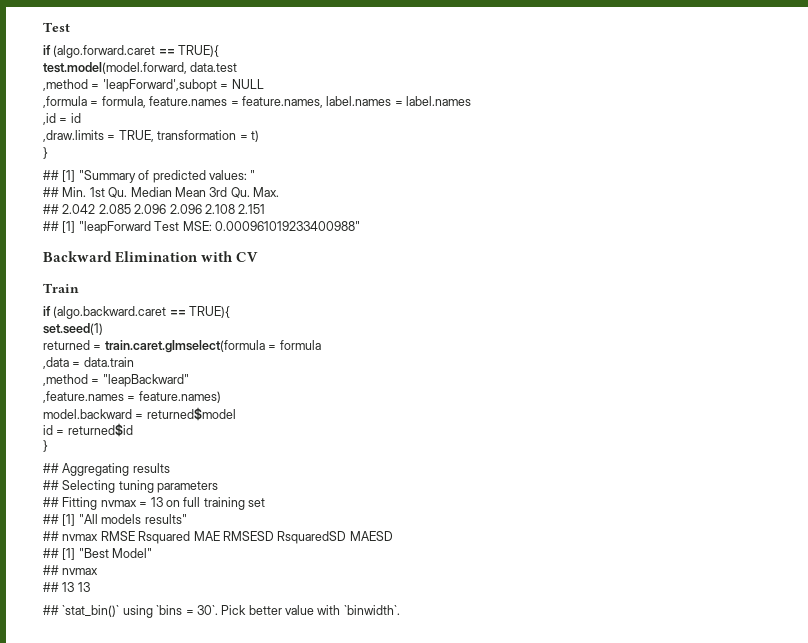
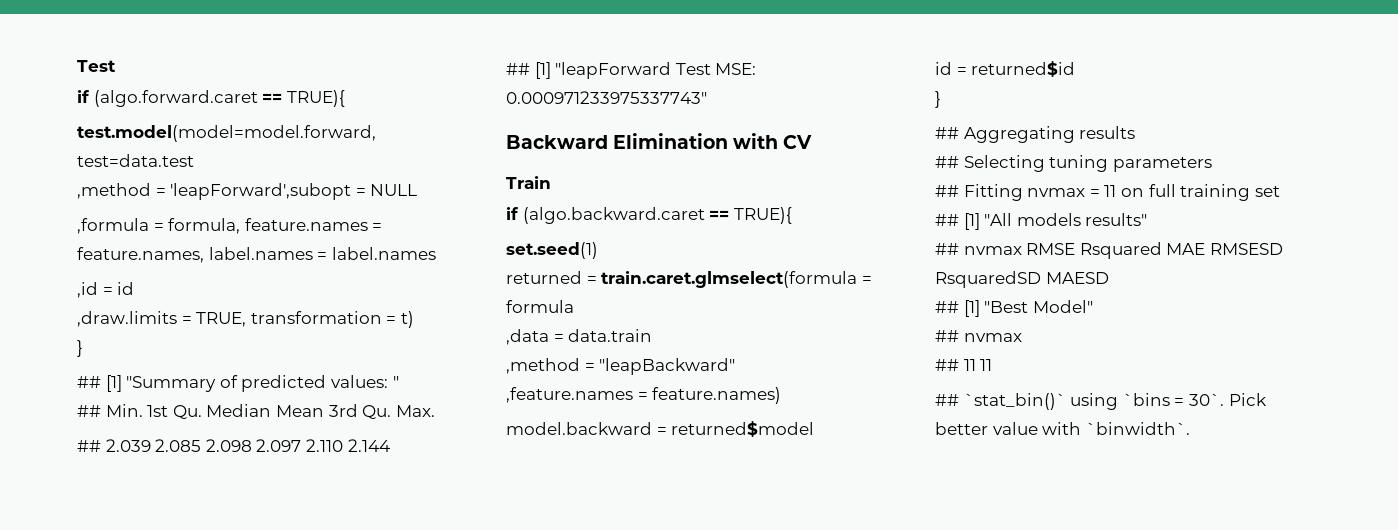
[43,62,238,74] test.model(model.forward, data.test -> [77,125,376,142] [77,154,194,167] test.model(model=model.forward, test=data.test
[62,204,266,214] 2.042 2.085 2.096 2.096 2.108 2.151 -> [105,439,390,452] 2.039 2.085 2.098 2.097 2.110 2.144
[214,221,360,231] 0.000961019233400988" -> [506,91,707,104] 0.000971233975337743"
[150,497,163,507] 13 -> [1104,185,1117,197] 11
[62,582,90,592] 13 13 -> [963,359,993,371] 11 11

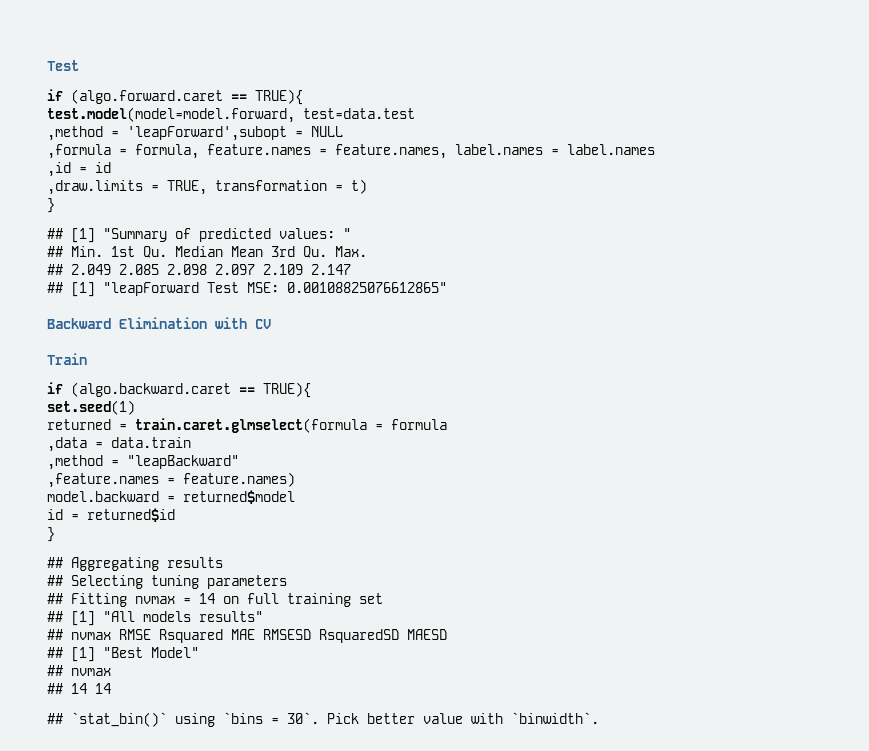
[105,439,151,452] 2.039 -> [71,264,111,275] 2.049
[305,439,390,452] 2.110 2.144 -> [263,264,351,275] 2.109 2.147
[506,91,707,104] 0.000971233975337743" -> [287,282,447,293] 0.00108825076612865"
[1104,185,1117,197] 11 -> [199,593,215,604] 14
[963,359,993,371] 11 11 -> [71,683,111,694] 14 14

